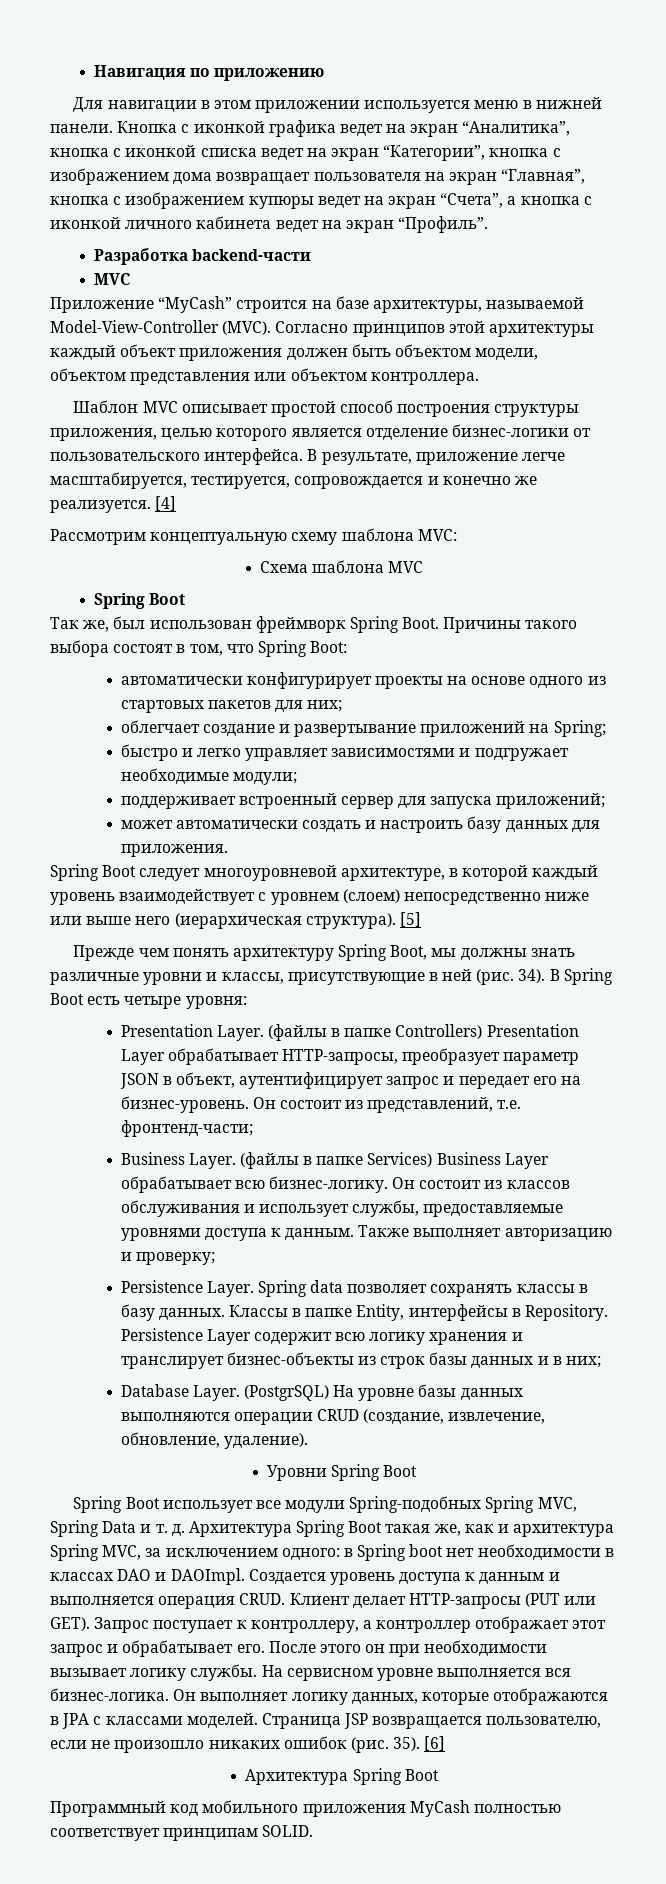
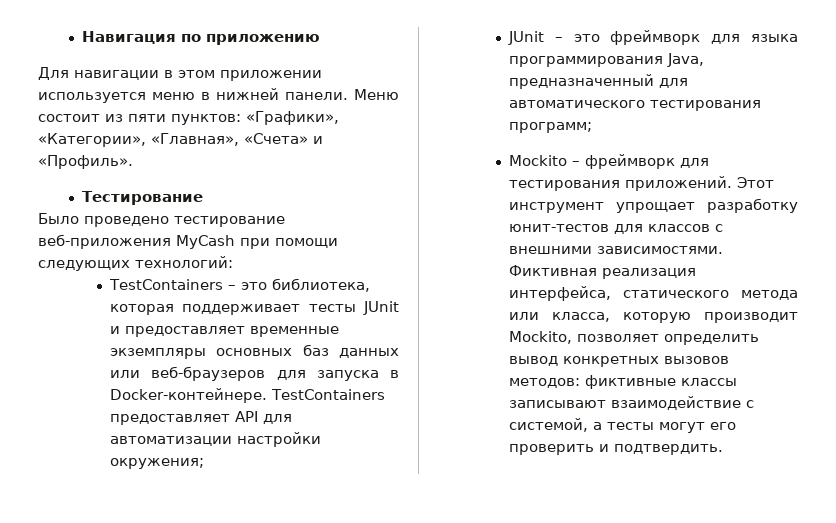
[117,120,571,137] [50,145,561,161] [50,168,586,185] [50,192,592,209] [50,216,489,233] [93,248,311,265] [93,273,130,285] [50,296,585,313] [50,320,594,337] [50,344,539,361] [50,368,479,385] [73,400,580,417] [50,424,592,441] [50,448,565,465] [50,472,537,489] [50,496,177,513] [50,528,457,545] [259,560,424,573] [93,593,185,609] [50,616,578,633] [50,640,348,657] [120,672,606,689] [120,700,343,713] [120,720,606,737] [120,744,569,761] [120,768,297,785] [120,793,606,809] [120,816,600,833] [120,844,228,857] [50,864,599,881] [50,889,590,905] [50,912,421,929] [73,944,575,961] [50,968,613,985] [50,993,247,1009] [120,1024,579,1041] [120,1048,580,1065] [119,1072,581,1089] [120,1096,522,1113] [120,1120,253,1137] [120,1152,549,1169] [120,1176,570,1193] [120,1200,564,1217] [120,1225,612,1241] [120,1252,215,1265] [120,1280,588,1297] [120,1304,608,1321] [120,1328,523,1345] [120,1352,601,1369] [120,1384,523,1401] [120,1409,546,1425] [120,1432,308,1449] [266,1464,418,1481] [73,1496,577,1513] [50,1520,615,1537] [50,1544,614,1561] [50,1568,560,1585] [50,1593,597,1609] [50,1616,607,1633] [50,1640,548,1657] [50,1664,572,1681] [50,1688,609,1705] [50,1713,602,1729] [50,1736,446,1753] [245,1768,439,1785] [50,1800,561,1817] [50,1825,314,1841] Кнопка с иконкой графика ведет на экран “Аналитика”, кнопка с иконкой списка ведет на экран “Категории”, кнопка с изображением дома возвращает пользователя на экран “Главная”, кнопка с изображением купюры ведет на экран “Счета”, а кнопка с иконкой личного кабинета ведет на экран “Профиль”. // Разработка backend-части // MVC // Приложение “MyCash” строится на базе архитектуры, называемой Model-View-Controller (MVC). Согласно принципов этой архитектуры каждый объект приложения должен быть объектом модели, объектом представления или объектом контроллера. // Шаблон MVC описывает простой способ построения структуры приложения, целью которого является отделение бизнес-логики от пользовательского интерфейса. В результате, приложение легче масштабируется, тестируется, сопровождается и конечно же реализуется. [4] // Рассмотрим концептуальную схему шаблона MVC: // Схема шаблона MVC // Spring Boot // Так же, был использован фреймворк Spring Boot. Причины такого выбора состоят в том, что Spring Boot: // автоматически конфигурирует проекты на основе одного из стартовых пакетов для них; // облегчает создание и развертывание приложений на Spring; // быстро и легко управляет зависимостями и подгружает необходимые модули; // поддерживает встроенный сервер для запуска приложений; // может автоматически создать и настроить базу данных для приложения. // Spring Boot следует многоуровневой архитектуре, в которой каждый уровень взаимодействует с уровнем (слоем) непосредственно ниже или выше него (иерархическая структура). [5] // Прежде чем понять архитектуру Spring Boot, мы должны знать различные уровни и классы, присутствующие в ней (рис. 34). В Spring Boot есть четыре уровня: // Presentation Layer. (файлы в папке Controllers) Presentation Layer обрабатывает HTTP-запросы, преобразует параметр JSON в объект, аутентифицирует запрос и передает его на бизнес-уровень. Он состоит из представлений, т.е. фронтенд-части; // Business Layer. (файлы в папке Services) Business Layer обрабатывает всю бизнес-логику. Он состоит из классов обслуживания и использует службы, предоставляемые уровнями доступа к данным. Также выполняет авторизацию и проверку; // Persistence Layer. Spring data позволяет сохранять классы в базу данных. Классы в папке Entity, интерфейсы в Repository. Persistence Layer содержит всю логику хранения и транслирует бизнес-объекты из строк базы данных и в них; // Database Layer. (PostgrSQL) На уровне базы данных выполняются операции CRUD (создание, извлечение, обновление, удаление). // Уровни Spring Boot // Spring Boot использует все модули Spring-подобных Spring MVC, Spring Data и т. д. Архитектура Spring Boot такая же, как и архитектура Spring MVC, за исключением одного: в Spring boot нет необходимости в классах DAO и DAOImpl. Создается уровень доступа к данным и выполняется операция CRUD. Клиент делает HTTP-запросы (PUT или GET). Запрос поступает к контроллеру, а контроллер отображает этот запрос и обрабатывает его. После этого он при необходимости вызывает логику службы. На сервисном уровне выполняется вся бизнес-логика. Он выполняет логику данных, которые отображаются в JPA с классами моделей. Страница JSP возвращается пользователю, если не произошло никаких ошибок (рис. 35). [6] // Архитектура Spring Boot // Программный код мобильного приложения MyCash полностью соответствует принципам SOLID. -> [354,89,399,100] [38,111,339,125] [38,133,323,147] [38,155,133,169] [82,191,204,205] [38,213,285,227] [38,234,338,249] [38,256,233,271] [109,278,371,292] [110,301,399,315] [110,326,340,337] [110,344,399,359] [110,366,399,381] [110,388,386,403] [110,411,293,425] [110,432,322,447] [110,458,205,469] [508,30,798,45] [509,53,705,67] [509,74,689,89] [509,100,762,111] [509,122,593,133] [509,154,710,169] [509,176,775,191] [509,198,798,213] [509,224,724,234] [509,246,724,254] [509,265,697,279] [509,286,798,301] [509,312,798,323] [509,331,760,345] [509,356,730,367] [509,375,738,389] [509,396,755,410] [509,418,737,433] [509,444,724,455] Меню состоит из пяти пунктов: «Графики», «Категории», «Главная», «Счета» и «Профиль». // Тестирование // Было проведено тестирование веб-приложения MyCash при помощи следующих технологий: // TestContainers – это библиотека, которая поддерживает тесты JUnit и предоставляет временные экземпляры основных баз данных или веб-браузеров для запуска в Docker-контейнере. TestContainers предоставляет API для автоматизации настройки окружения; // JUnit – это фреймворк для языка программирования Java, предназначенный для автоматического тестирования программ; // Mockito – фреймворк для тестирования приложений. Этот инструмент упрощает разработку юнит-тестов для классов с внешними зависимостями. Фиктивная реализация интерфейса, статического метода или класса, которую производит Mockito, позволяет определить вывод конкретных вызовов методов: фиктивные классы записывают взаимодействие с системой, а тесты могут его проверить и подтвердить.

